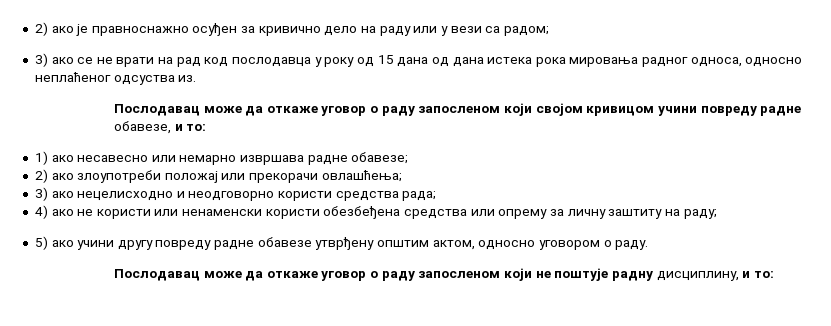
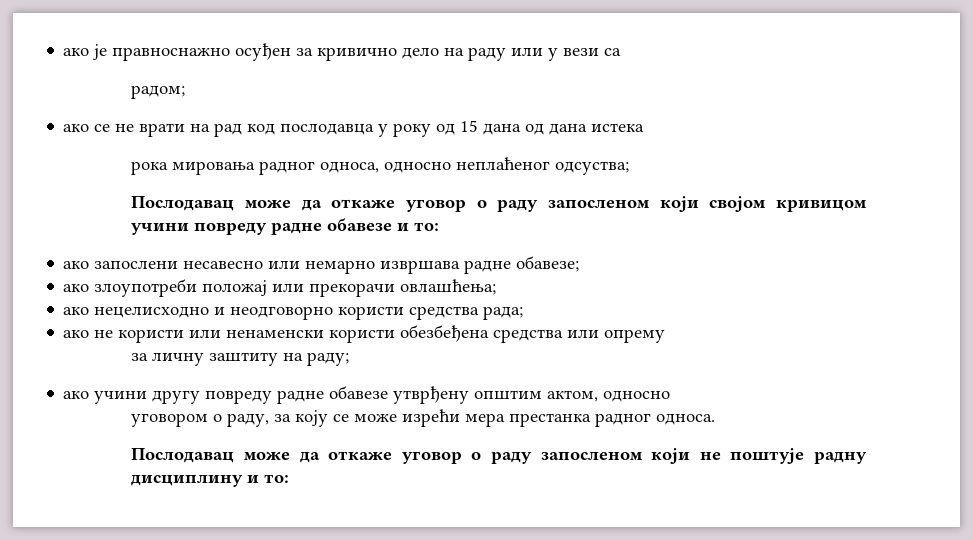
[34,22,48,36] 2) -> (63, 52) none
(501, 29) none -> (622, 52) //
[34,53,48,67] 3) -> (186, 92) none
(533, 60) none -> (645, 127) //
[113,75,197,85] одсуства из. -> [555,161,630,175] одсуства;
[113,121,171,134] обавезе, -> [327,218,393,231] обавезе
[34,151,74,165] 1) ако -> [63,260,179,269] ако запослени
[34,169,48,183] 2) -> (580, 264) none
[34,187,48,201] 3) -> (497, 287) none
[34,205,48,219] 4) -> (524, 313) none
(548, 214) none -> (666, 336) //
[34,236,48,250] 5) -> (350, 359) none
(536, 245) none -> (671, 396) //
[615,240,649,250] раду. -> [227,409,716,427] раду, за коју се може изрећи мера престанка радног односа.
[656,271,739,281] дисциплину, -> [131,474,244,487] дисциплину

